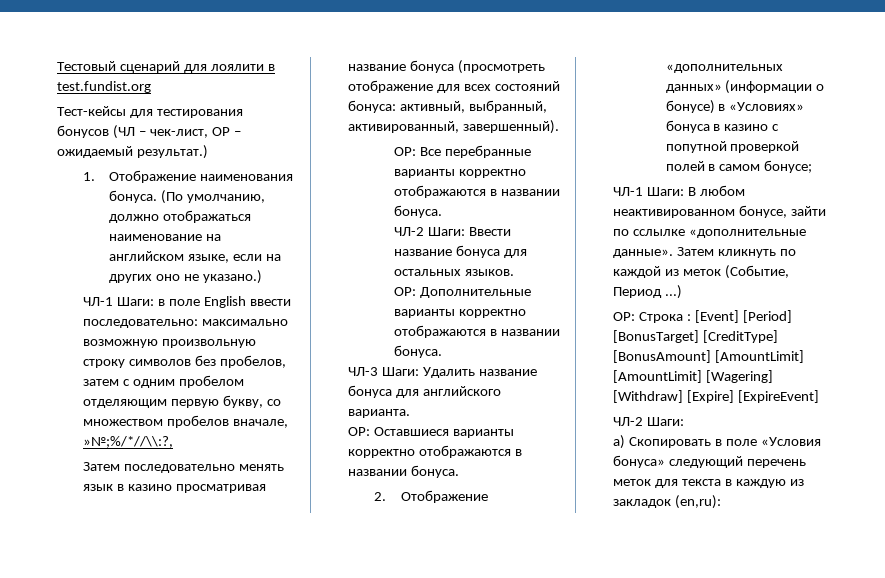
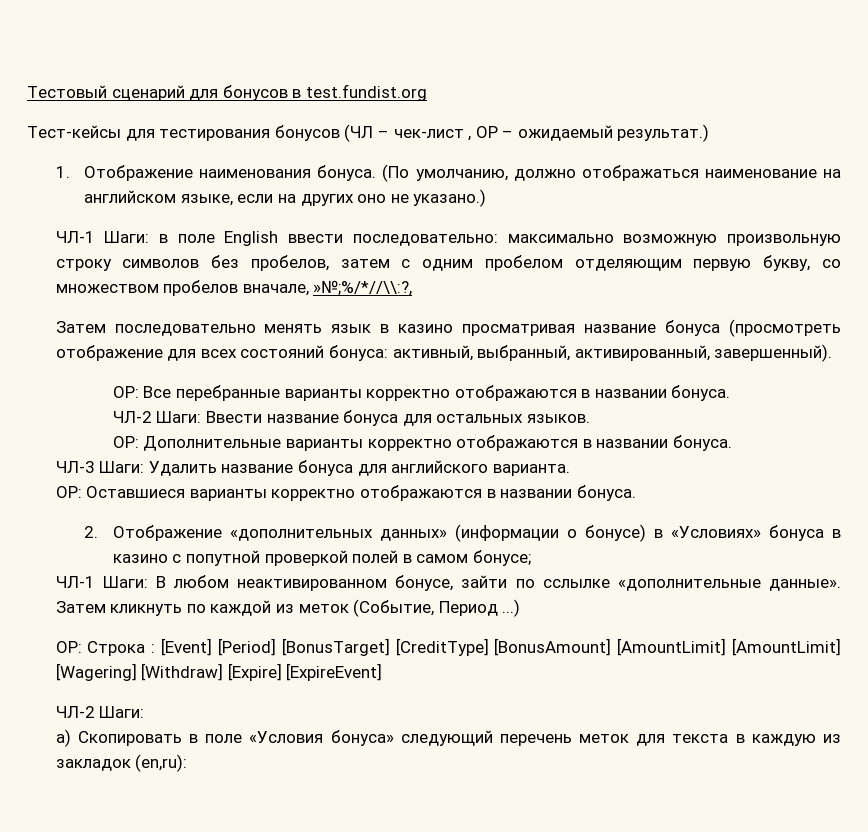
[210,64,264,71] лоялити -> [222,85,288,101] бонусов
[149,129,208,138] чек-лист, -> [393,129,472,141] чек-лист ,

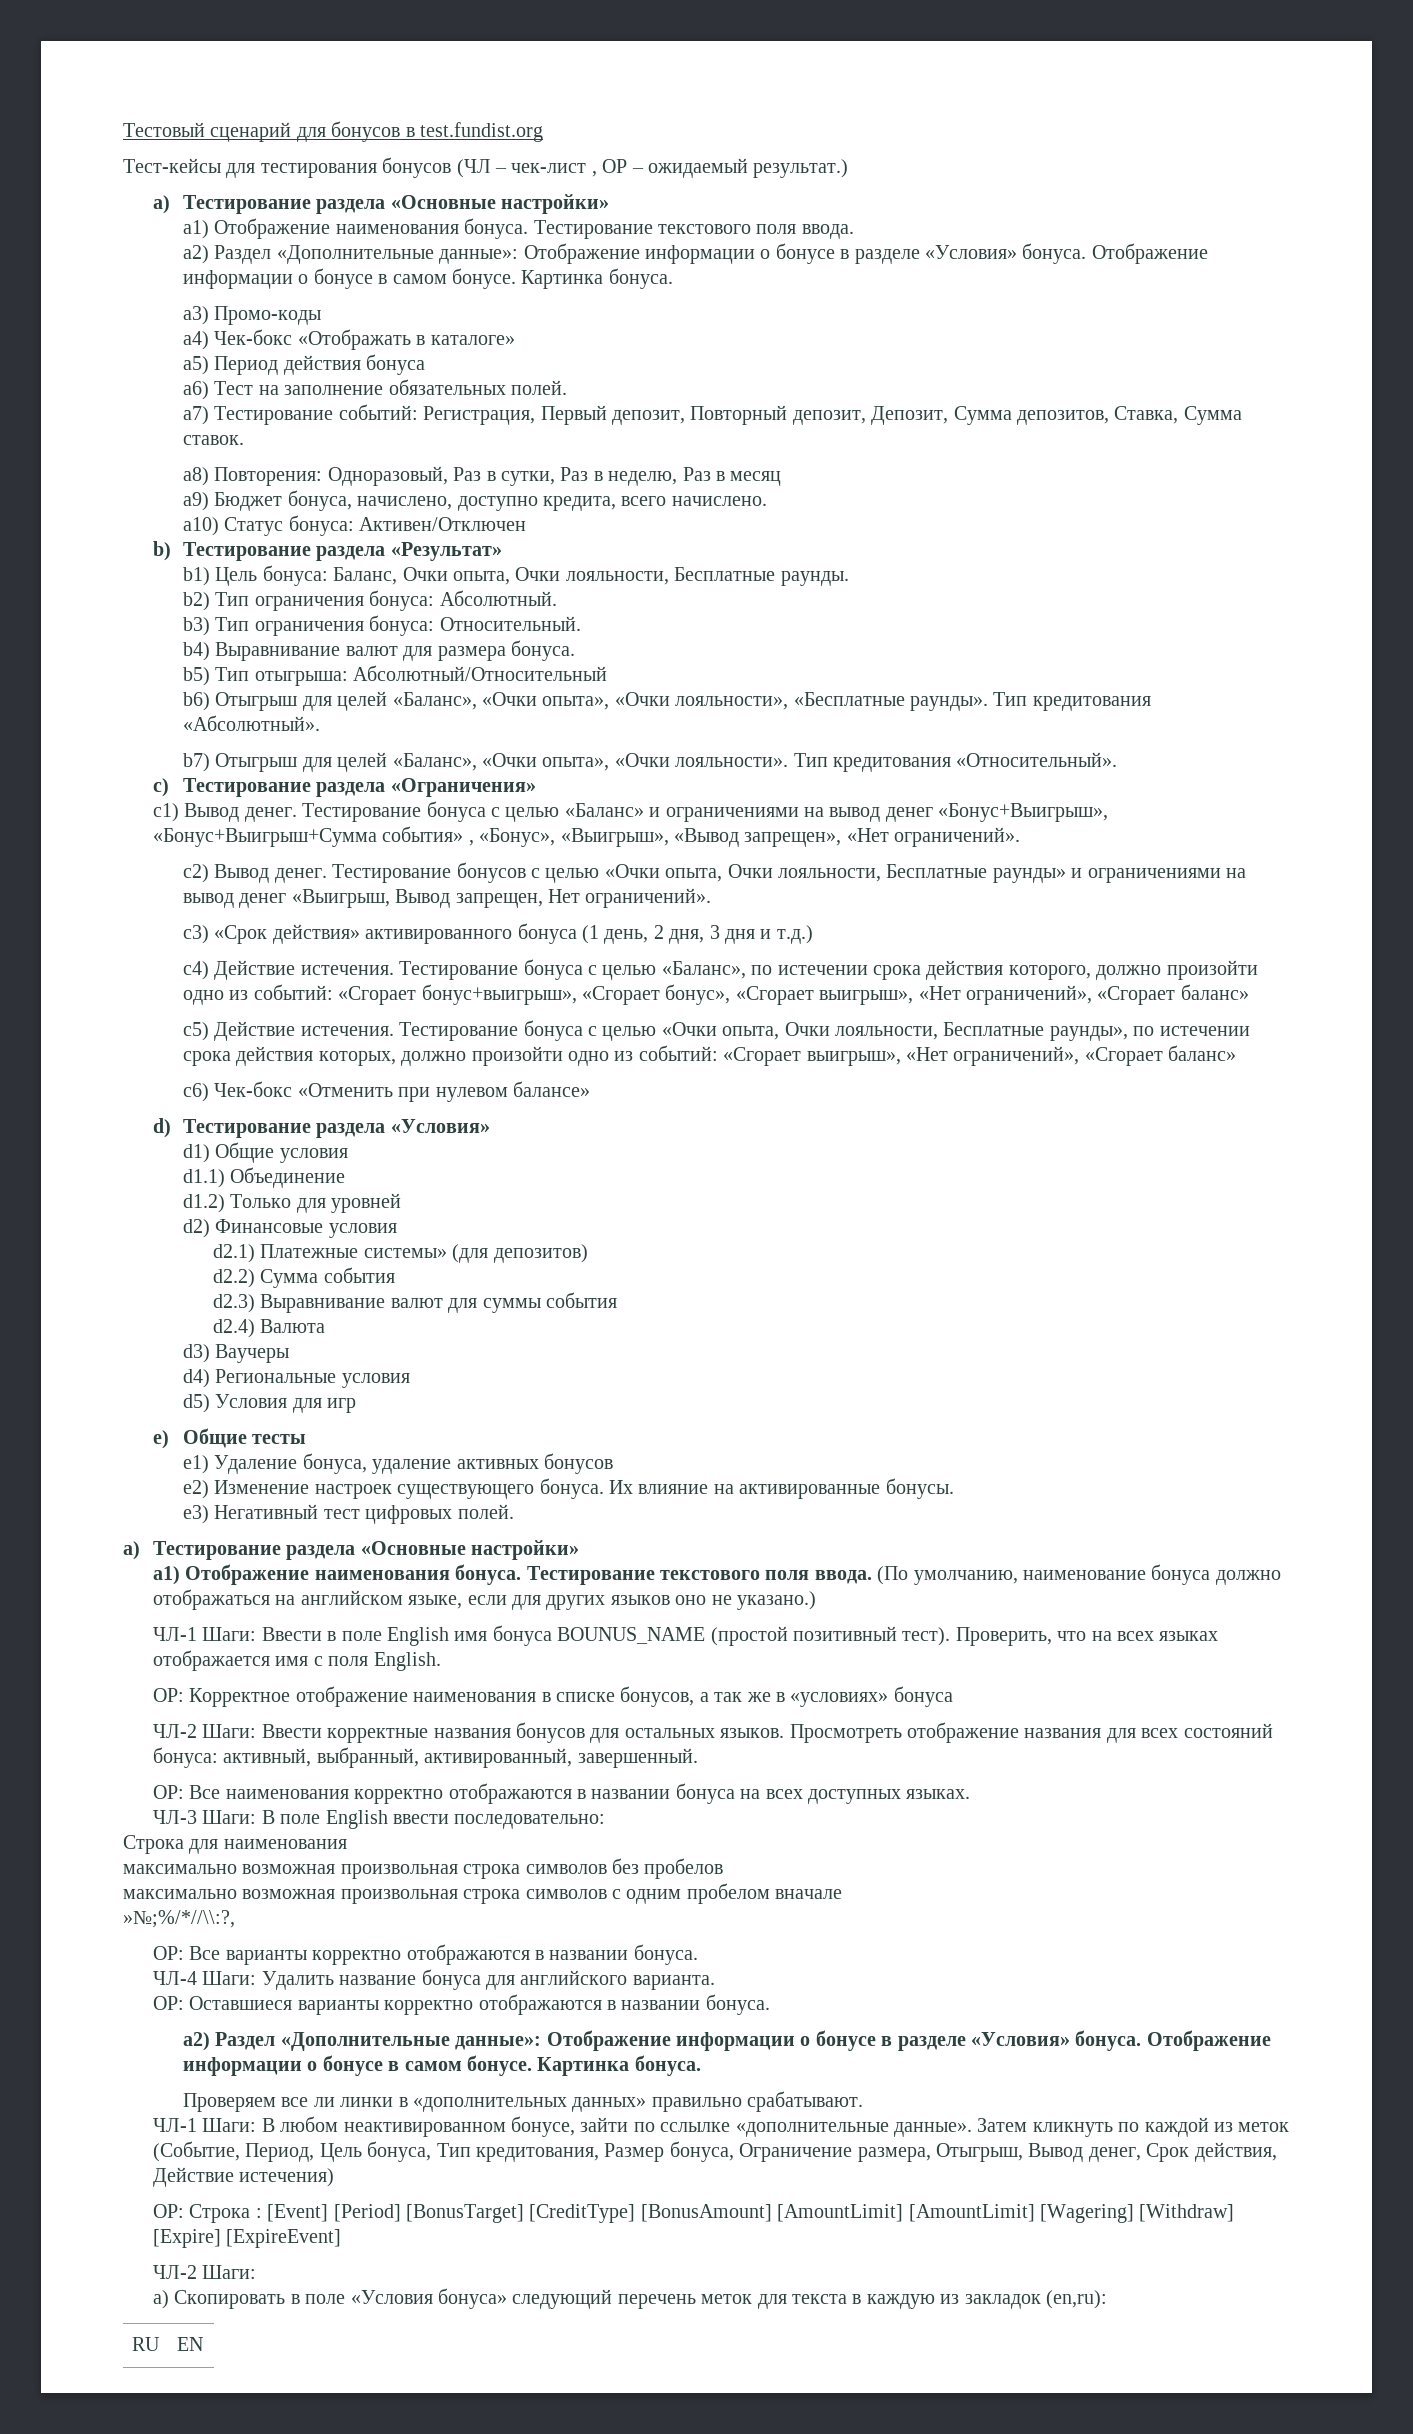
[55,164,508,182] 1. Отображение наименования бонуса. (По умолчанию, -> [152,194,610,214] [182,218,854,239] [182,243,1208,264] [182,268,673,289] [182,306,322,325] [182,329,515,350] [182,354,426,375] [182,379,567,400] [182,404,1242,425] [182,435,244,445] [182,466,782,486] [182,490,767,511] [182,515,527,536] [152,541,502,561] [182,565,849,586] [182,590,557,611] [182,615,581,636] [182,640,575,661] [182,665,608,686] [182,691,1151,711] [182,715,320,731] [182,752,1118,772] [152,778,536,797] [152,801,1109,822] [152,826,1021,847] [182,862,1246,883] [182,888,712,908] [182,923,813,944] [182,959,1258,980] [182,984,1249,1005] [182,1020,1250,1041] [182,1045,1237,1066] [182,1081,590,1102] [152,1118,490,1138] [182,1142,348,1163] [182,1167,346,1188] [182,1193,402,1213] [182,1219,397,1238] [212,1244,588,1263] [212,1267,395,1288] [212,1292,617,1313] [212,1319,326,1338] [182,1344,290,1363] [182,1369,410,1388] [182,1394,357,1413] [152,1428,307,1449] [182,1453,613,1474] [182,1478,954,1499] [182,1504,514,1524] [123,1540,580,1560] [152,1564,1211,1585] a) Тестирование раздела «Основные настройки» // a1) Отображение наименования бонуса. Тестирование текстового поля ввода. // a2) Раздел «Дополнительные данные»: Отображение информации о бонусе в разделе «Условия» бонуса. Отображение информации о бонусе в самом бонусе. Картинка бонуса. // a3) Промо-коды // a4) Чек-бокс «Отображать в каталоге» // a5) Период действия бонуса // a6) Тест на заполнение обязательных полей. // a7) Тестирование событий: Регистрация, Первый депозит, Повторный депозит, Депозит, Сумма депозитов, Ставка, Сумма ставок. // a8) Повторения: Одноразовый, Раз в сутки, Раз в неделю, Раз в месяц // a9) Бюджет бонуса, начислено, доступно кредита, всего начислено. // a10) Статус бонуса: Активен/Отключен // b) Тестирование раздела «Результат» // b1) Цель бонуса: Баланс, Очки опыта, Очки лояльности, Бесплатные раунды. // b2) Тип ограничения бонуса: Абсолютный. // b3) Тип ограничения бонуса: Относительный. // b4) Выравнивание валют для размера бонуса. // b5) Тип отыгрыша: Абсолютный/Относительный // b6) Отыгрыш для целей «Баланс», «Очки опыта», «Очки лояльности», «Бесплатные раунды». Тип кредитования «Абсолютный». // b7) Отыгрыш для целей «Баланс», «Очки опыта», «Очки лояльности». Тип кредитования «Относительный». // c) Тестирование раздела «Ограничения» // c1) Вывод денег. Тестирование бонуса с целью «Баланс» и ограничениями на вывод денег «Бонус+Выигрыш», «Бонус+Выигрыш+Сумма события» , «Бонус», «Выигрыш», «Вывод запрещен», «Нет ограничений». // c2) Вывод денег. Тестирование бонусов с целью «Очки опыта, Очки лояльности, Бесплатные раунды» и ограничениями на вывод денег «Выигрыш, Вывод запрещен, Нет ограничений». // c3) «Срок действия» активированного бонуса (1 день, 2 дня, 3 дня и т.д.) // c4) Действие истечения. Тестирование бонуса с целью «Баланс», по истечении срока действия которого, должно произойти одно из событий: «Сгорает бонус+выигрыш», «Сгорает бонус», «Сгорает выигрыш», «Нет ограничений», «Сгорает баланс» // с5) Действие истечения. Тестирование бонуса с целью «Очки опыта, Очки лояльности, Бесплатные раунды», по истечении срока действия которых, должно произойти одно из событий: «Сгорает выигрыш», «Нет ограничений», «Сгорает баланс» // с6) Чек-бокс «Отменить при нулевом балансе» // d) Тестирование раздела «Условия» // d1) Общие условия // d1.1) Объединение // d1.2) Только для уровней // d2) Финансовые условия // d2.1) Платежные системы» (для депозитов) // d2.2) Сумма события // d2.3) Выравнивание валют для суммы события // d2.4) Валюта // d3) Ваучеры // d4) Региональные условия // d5) Условия для игр // e) Общие тесты // e1) Удаление бонуса, удаление активных бонусов // e2) Изменение настроек существующего бонуса. Их влияние на активированные бонусы. // e3) Негативный тест цифровых полей. // a) Тестирование раздела «Основные настройки» // a1) Отображение наименования бонуса. Тестирование текстового поля ввода. (По умолчанию, наименование бонуса
[704,169,817,178] наименование -> (270, 1599) none
[277,194,354,206] на других -> [511,1595,670,1610] для других языков
(150, 237) none -> [261,1627,322,1641] Ввести
[288,234,841,246] [55,255,841,271] [55,280,413,296] [55,319,841,337] [55,345,163,361] ввести последовательно: максимально возможную произвольную строку символов без пробелов, затем с одним пробелом отделяющим первую букву, со множеством пробелов вначале, »№;%/*//\\:?, // Затем последовательно менять язык в казино просматривая название бонуса (просмотреть отображение -> [454,1625,1219,1646] [152,1650,441,1671] [152,1686,953,1707] [152,1722,1102,1743] имя бонуса BOUNUS_NAME (простой позитивный тест). Проверить, что на всех языках отображается имя с поля English. // ОР: Корректное отображение наименования в списке бонусов, а так же в «условиях» бонуса // ЧЛ-2 Шаги: Ввести корректные названия бонусов для остальных языков. Просмотреть отображение названия
[714,344,833,362] [112,385,731,401] [112,410,590,426] [112,435,732,451] [55,461,95,473] завершенный). // ОР: Все перебранные варианты корректно отображаются в названии бонуса. // ЧЛ-2 Шаги: Ввести название бонуса для остальных языков. // ОР: Дополнительные варианты корректно отображаются в названии бонуса. // ЧЛ-3 -> [577,1748,698,1768] [152,1783,971,1804] [152,1810,606,1829] [123,1835,347,1854] [123,1858,724,1879] [123,1883,843,1904] [123,1910,235,1928] [152,1944,698,1965] [152,1971,197,1985] завершенный. // ОР: Все наименования корректно отображаются в названии бонуса на всех доступных языках. // ЧЛ-3 Шаги: В поле English ввести последовательно: // Строка для наименования // максимально возможная произвольная строка символов без пробелов // максимально возможная произвольная строка символов с одним пробелом вначале // »№;%/*//\\:?, // ОР: Все варианты корректно отображаются в названии бонуса. // ЧЛ-4
[84,524,841,542] [112,550,531,566] 2. Отображение «дополнительных данных» (информации о бонусе) в «Условиях» бонуса в казино с попутной проверкой полей в самом бонусе; -> [182,2030,1271,2051] [182,2055,701,2076] [182,2091,864,2112] a2) Раздел «Дополнительные данные»: Отображение информации о бонусе в разделе «Условия» бонуса. Отображение информации о бонусе в самом бонусе. Картинка бонуса. // Проверяем все ли линки в «дополнительных данных» правильно срабатывают.
[438,599,521,617] Период ...) -> [245,2141,1277,2162] [152,2167,335,2187] Период, Цель бонуса, Тип кредитования, Размер бонуса, Ограничение размера, Отыгрыш, Вывод денег, Срок действия, Действие истечения)
(188, 763) none -> [131,2337,160,2351] [176,2337,203,2351] // RU | EN

